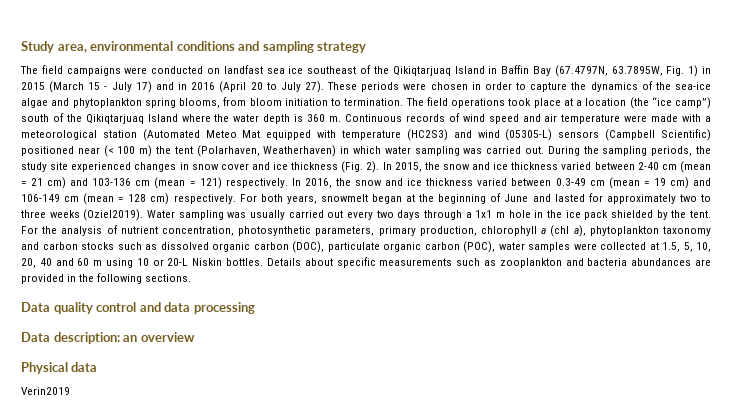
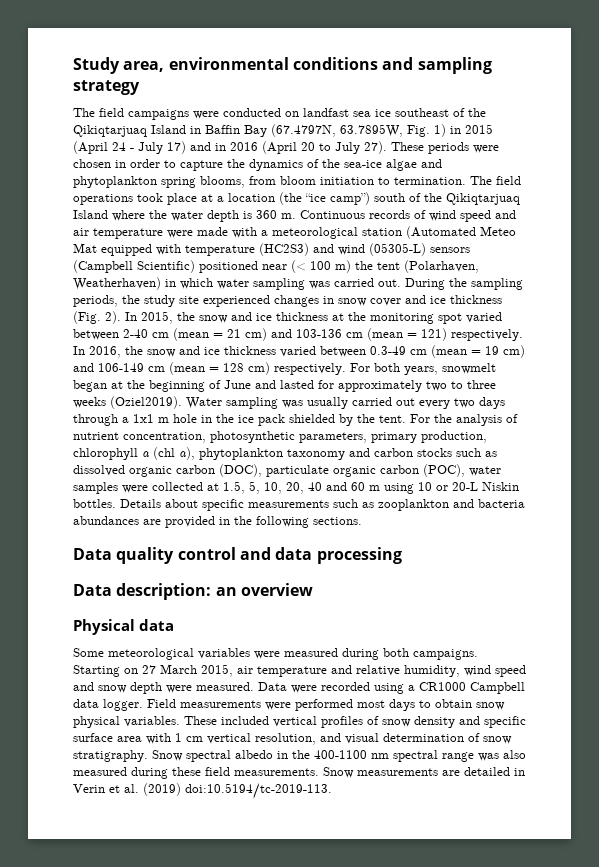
[49,81,101,93] (March 15 -> [73,141,126,154] (April 24
(559, 166) none -> [332,312,462,324] at the monitoring spot
[21,387,70,395] Verin2019 -> [73,648,478,660] [73,664,526,677] [73,682,525,694] [73,699,505,711] [73,716,526,728] [73,733,512,745] [73,750,526,762] [73,767,525,779] [73,783,332,799] Some meteorological variables were measured during both campaigns. Starting on 27 March 2015, air temperature and relative humidity, wind speed and snow depth were measured. Data were recorded using a CR1000 Campbell data logger. Field measurements were performed most days to obtain snow physical variables. These included vertical profiles of snow density and specific surface area with 1 cm vertical resolution, and visual determination of snow stratigraphy. Snow spectral albedo in the 400-1100 nm spectral range was also measured during these field measurements. Snow measurements are detailed in Verin et al. (2019) doi:10.5194/tc-2019-113.

